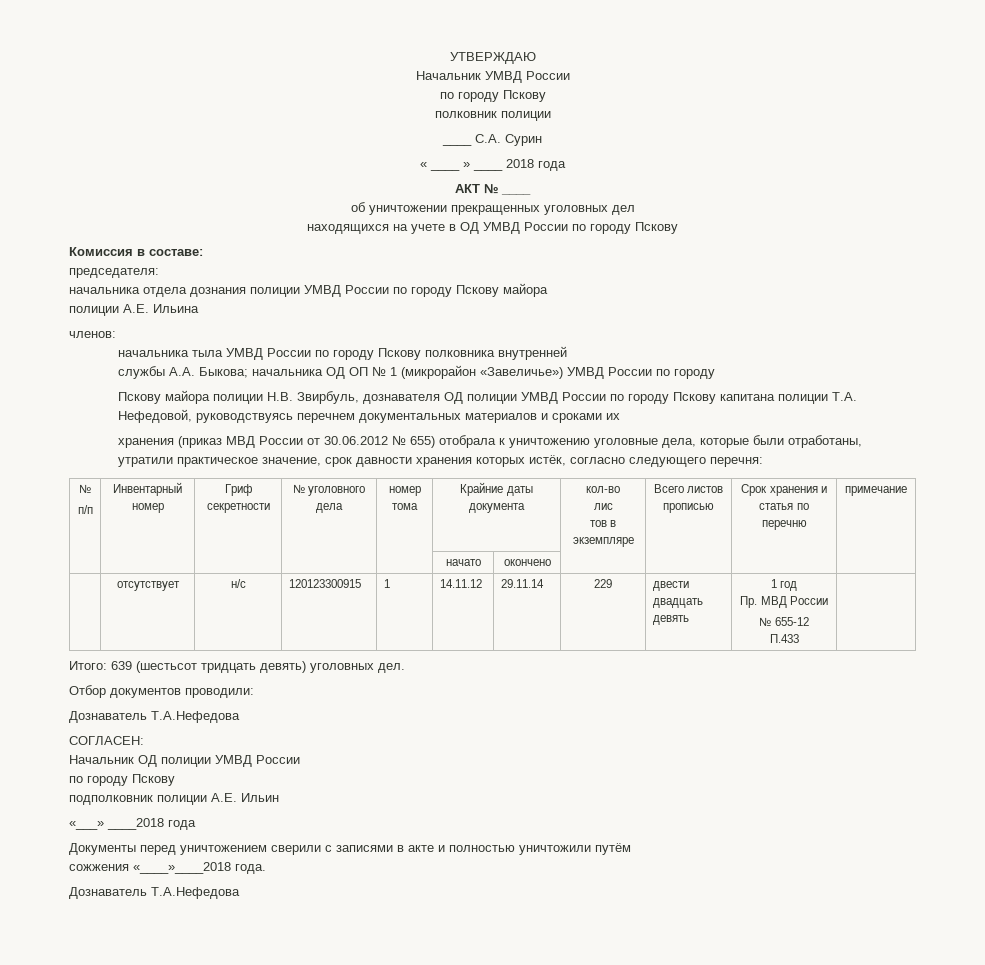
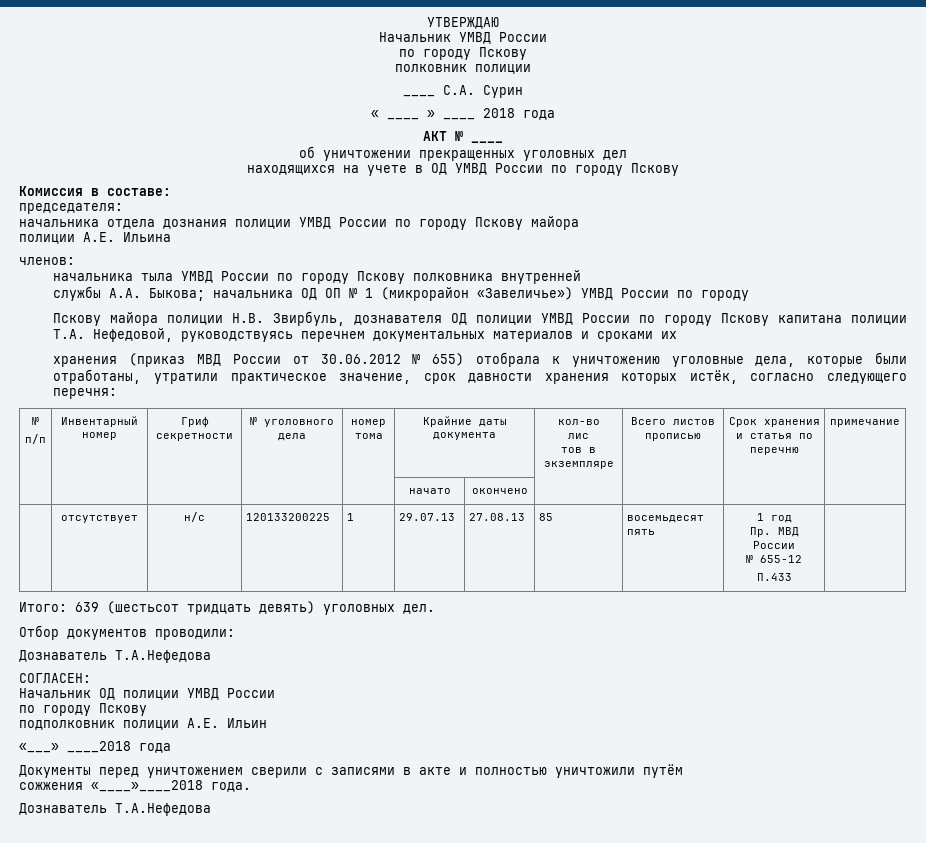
[288,579,361,588] [383,579,390,588] [439,579,482,588] [500,579,544,588] [594,579,612,588] [652,581,689,591] [652,598,703,608] [652,615,689,625] 120123300915 | 1 | 14.11.12 | 29.11.14 | 229 | двести двадцать девять -> [246,513,331,521] [347,513,355,521] [399,513,456,521] [469,513,526,521] [539,513,554,521] [627,515,705,523] [627,529,656,535] 120133200225 | 1 | 29.07.13 | 27.08.13 | 85 | восемьдесят пять

